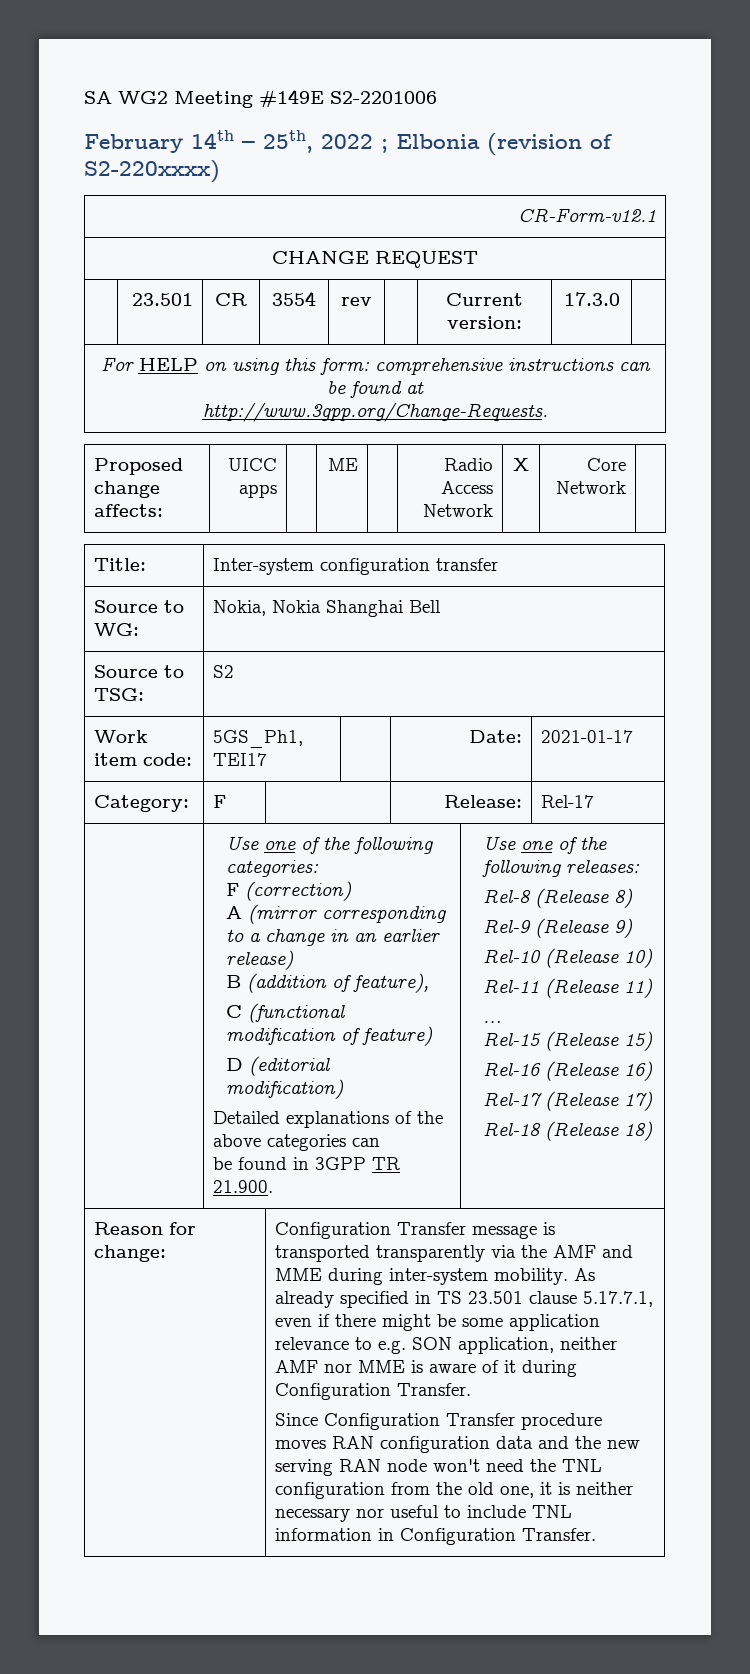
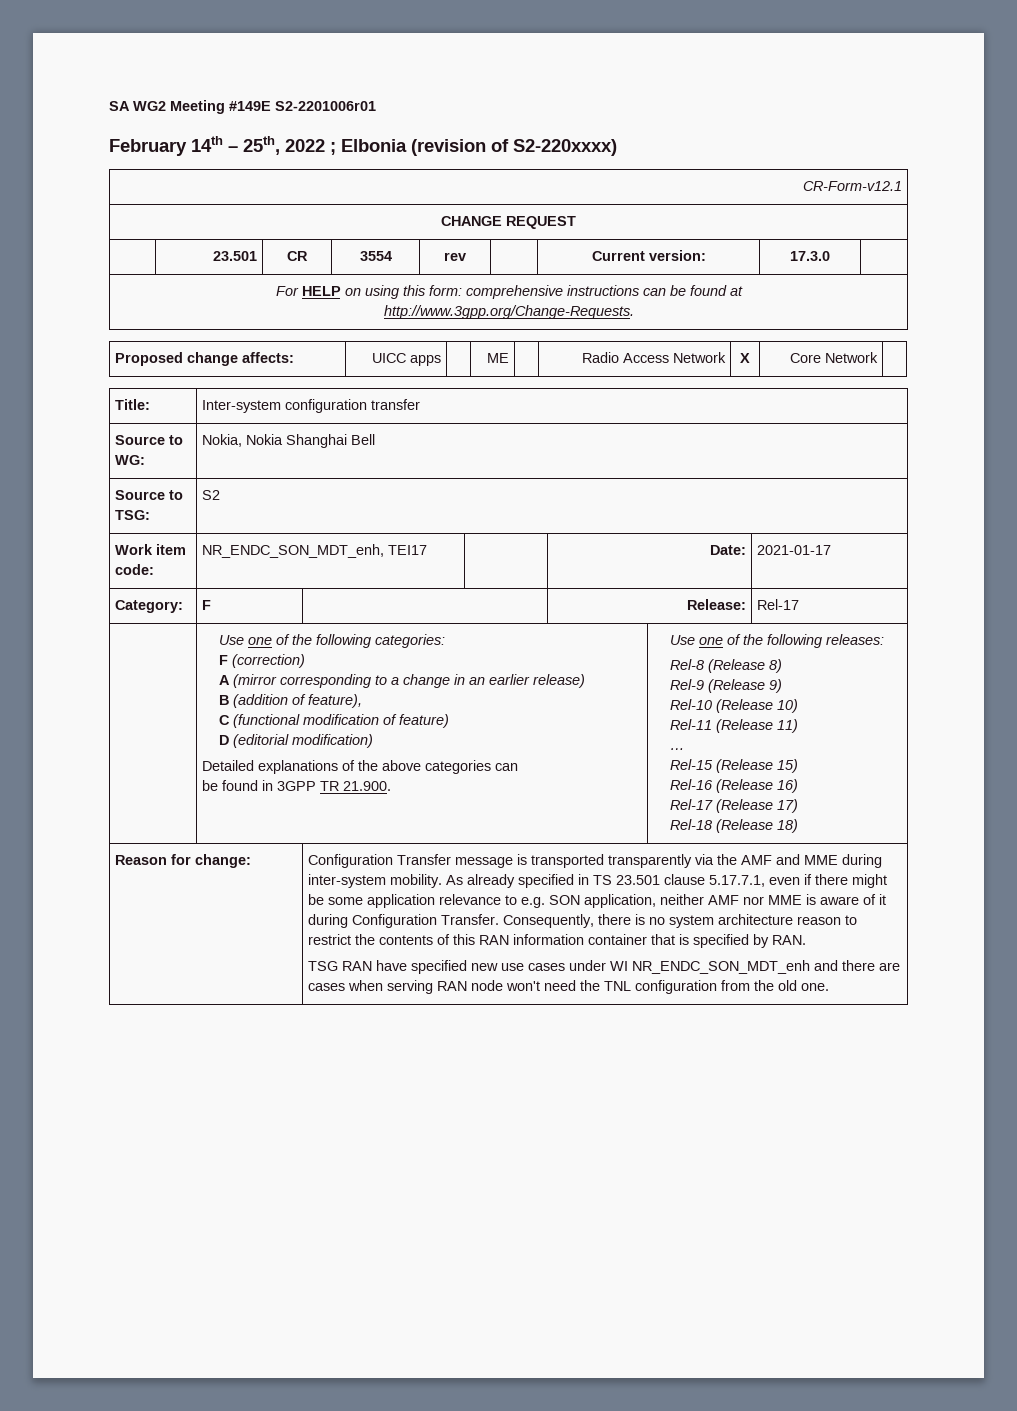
[330,91,437,104] S2-2201006 -> [275,101,376,111] S2-2201006r01
[213,730,304,748] 5GS_Ph1, -> [202,544,385,558] NR_ENDC_SON_MDT_enh,
[275,1413,603,1430] [275,1436,641,1453] // Since Configuration Transfer procedure moves RAN configuration data and the new -> [503,914,858,928] [308,934,807,948] [308,960,901,974] [308,980,384,991] Consequently, there is no system architecture reason to restrict the contents of this RAN information container that is specified by RAN. // TSG RAN have specified new use cases under WI NR_ENDC_SON_MDT_enh and there are cases when
[500,1482,634,1498] [275,1505,573,1522] [275,1528,597,1545] one, it is neither necessary nor useful to include TNL information in Configuration Transfer. -> [801,983,830,991] one.

